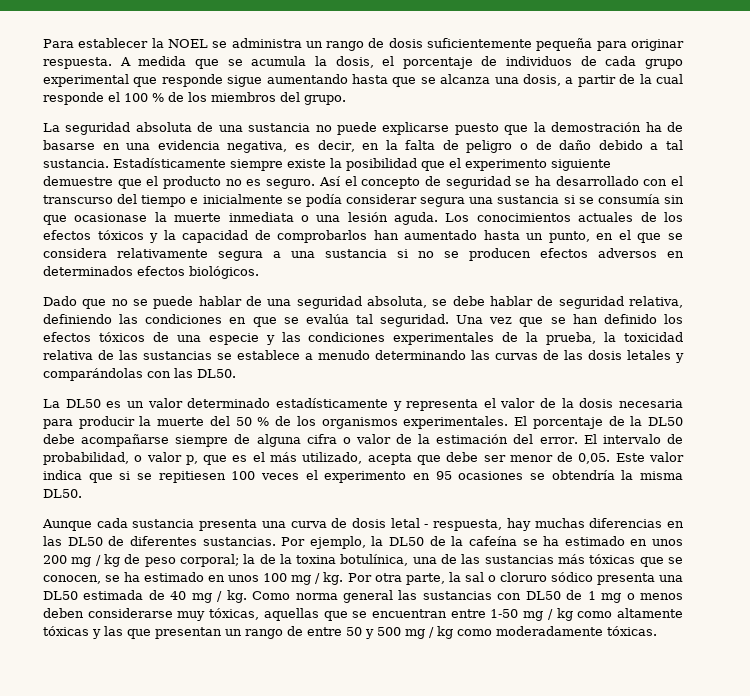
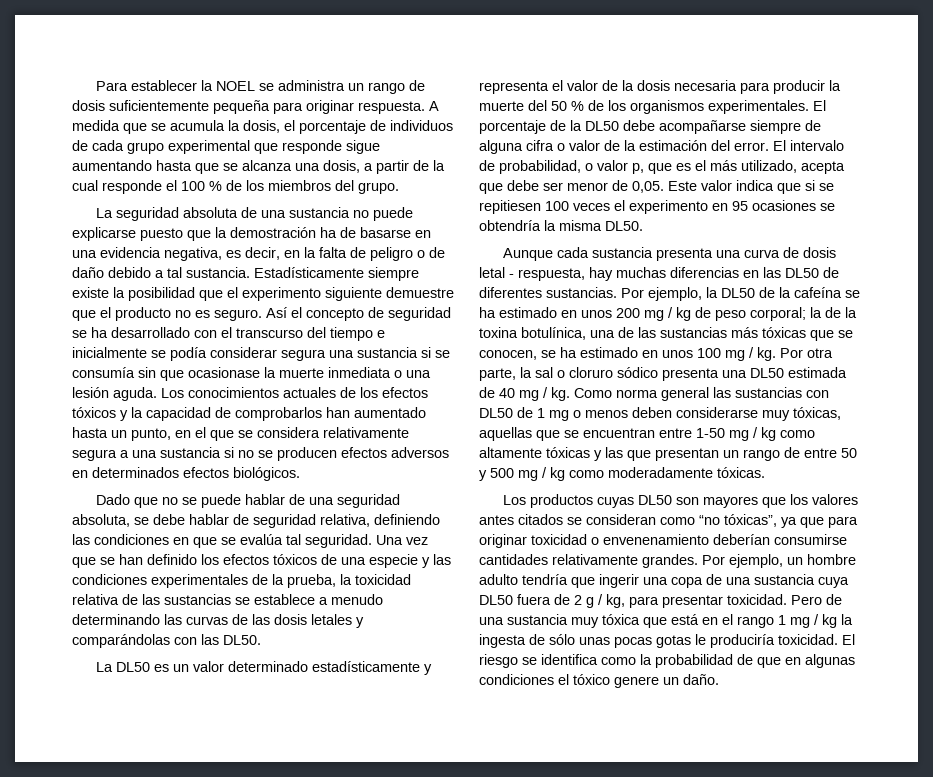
(657, 631) none -> [502,494,858,508] [479,514,858,528] [479,534,847,548] [479,554,856,568] [479,574,849,588] [479,594,842,608] [479,614,853,628] [479,634,855,648] [479,654,855,668] [479,674,719,688] // Los productos cuyas DL50 son mayores que los valores antes citados se consideran como “no tóxicas”, ya que para originar toxicidad o envenenamiento deberían consumirse cantidades relativamente grandes. Por ejemplo, un hombre adulto tendría que ingerir una copa de una sustancia cuya DL50 fuera de 2 g / kg, para presentar toxicidad. Pero de una sustancia muy tóxica que está en el rango 1 mg / kg la ingesta de sólo unas pocas gotas le produciría toxicidad. El riesgo se identifica como la probabilidad de que en algunas condiciones el tóxico genere un daño.

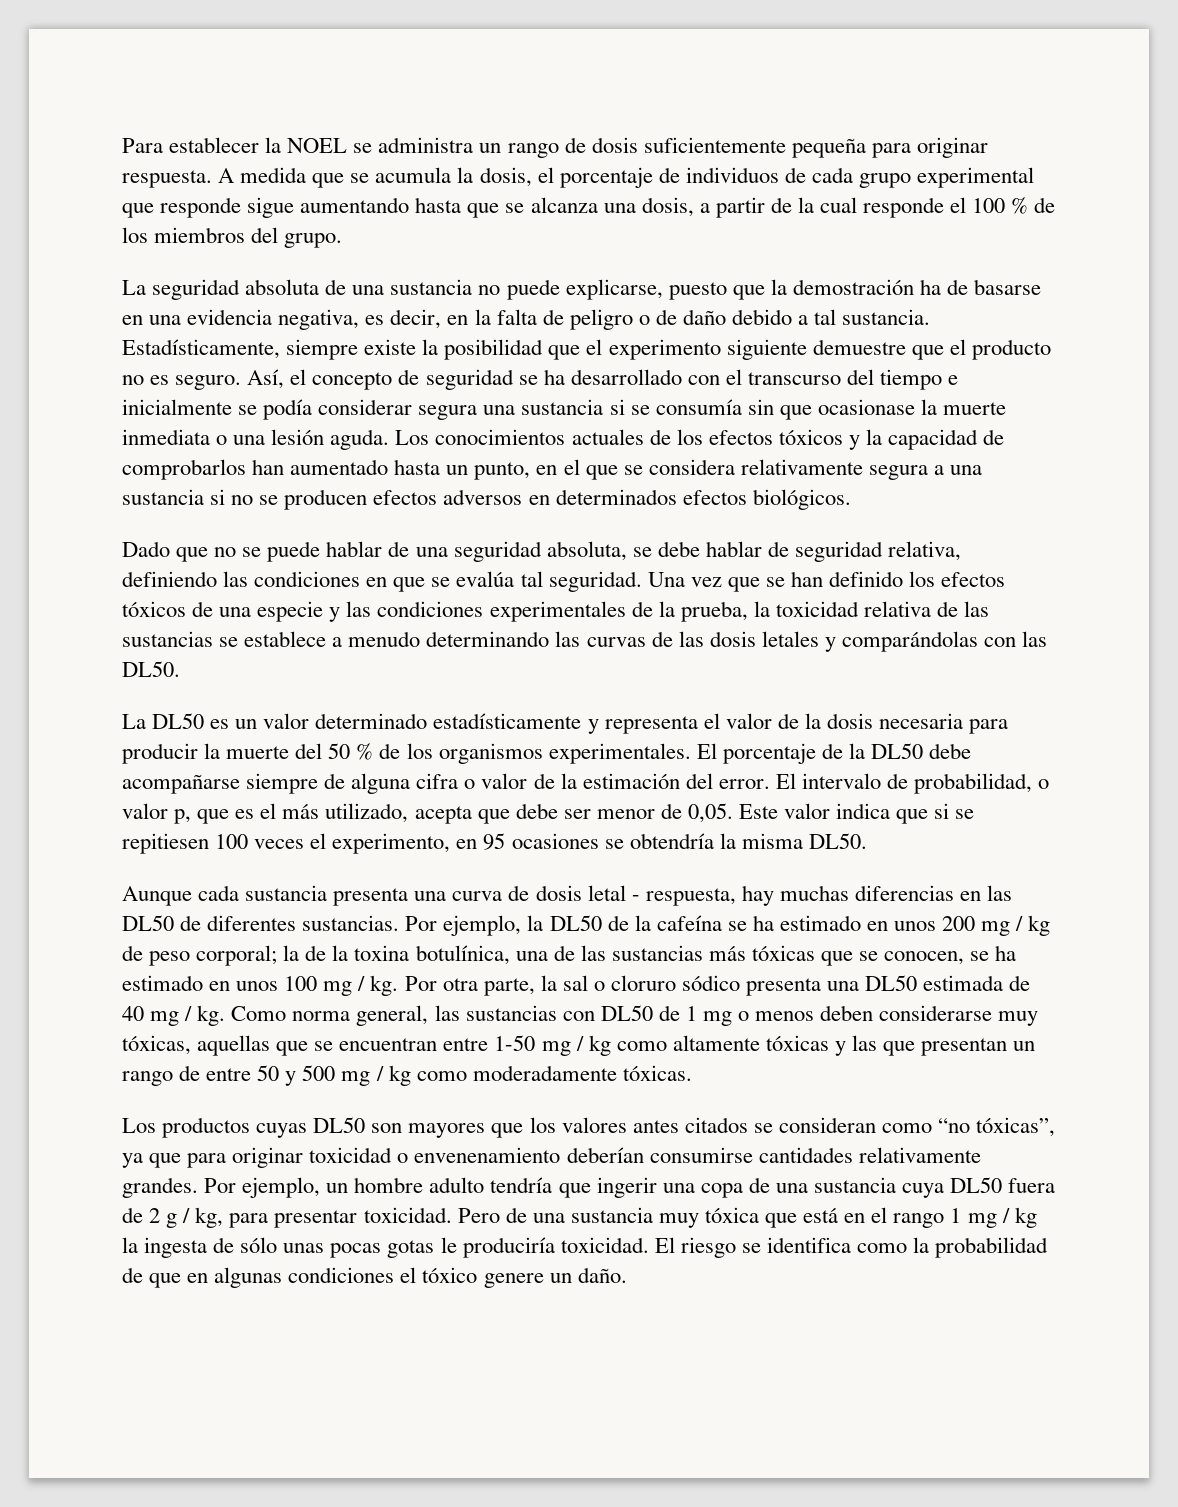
[72,227,136,241] explicarse -> [565,279,663,300] explicarse,
[254,267,364,278] Estadísticamente -> [122,339,280,359] Estadísticamente,
[266,307,287,318] Así -> [247,369,285,389] Así,
[629,200,708,214] experimento -> [332,833,451,854] experimento,
[661,387,709,401] general -> [356,1005,429,1026] general,

